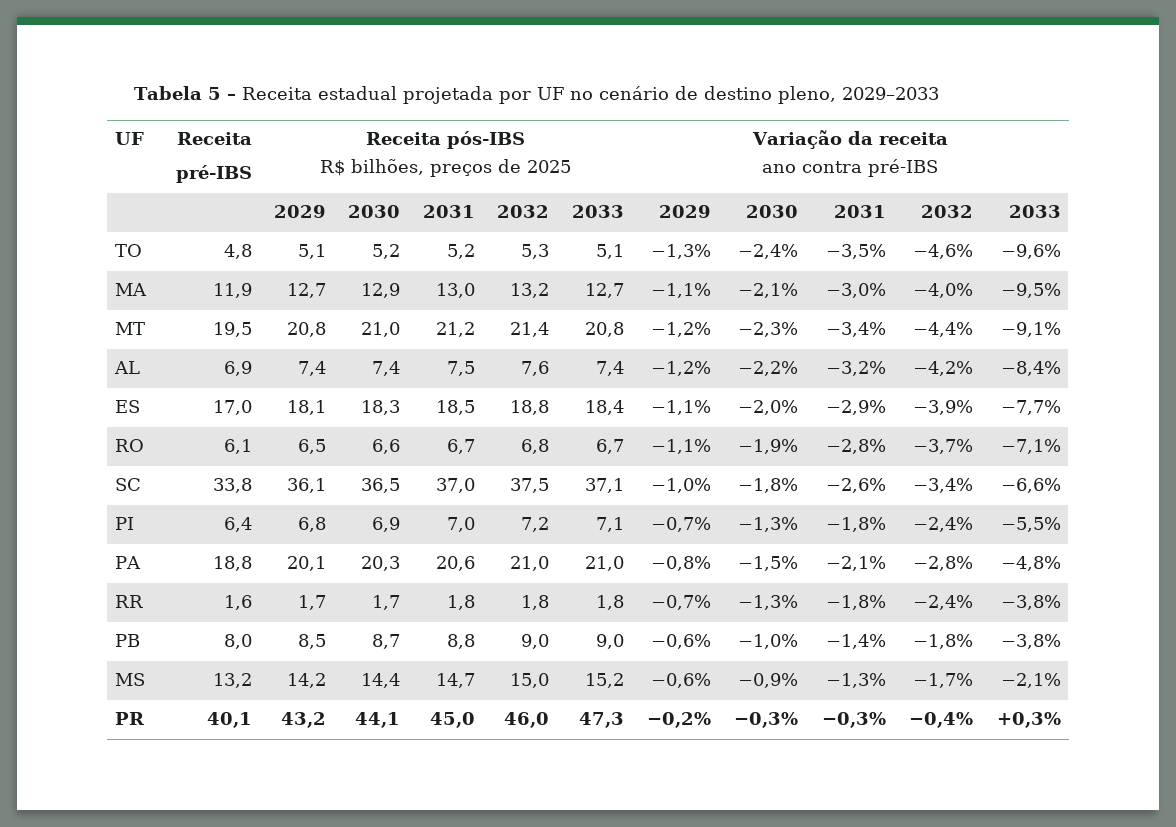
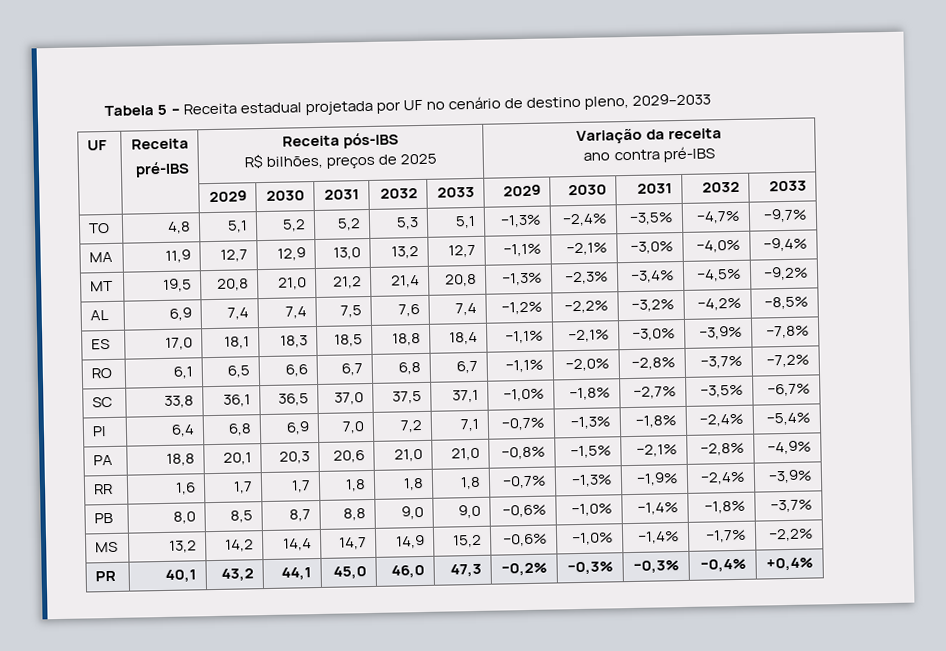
[912,244,973,259] [1000,244,1061,259] −4,6% | −9,6% -> [696,210,742,224] [763,208,809,223] −4,7% | −9,7%
[1000,283,1061,298] −9,5% -> [763,237,809,252] −9,4%
[650,322,711,337] −1,2% -> [502,272,544,286] −1,3%
[912,322,973,337] [1000,322,1061,337] −4,4% | −9,1% -> [696,268,743,282] [763,266,810,281] −4,5% | −9,2%
[1000,361,1061,376] −8,4% -> [764,296,810,310] −8,5%
[737,400,798,415] [825,400,886,415] −2,0% | −2,9% -> [568,329,611,343] [632,328,677,341] −2,1% | −3,0%
[1000,400,1061,415] −7,7% -> [766,325,811,339] −7,8%
[737,439,798,454] −1,9% -> [565,358,611,372] −2,0%
[1000,439,1061,454] −7,1% -> [766,354,811,368] −7,2%
[825,478,886,493] [912,478,973,493] [1000,478,1061,493] −2,6% | −3,4% | −6,6% -> [633,386,678,399] [700,384,745,398] [767,383,812,397] −2,7% | −3,5% | −6,7%
[1000,517,1061,532] −5,5% -> [766,412,812,426] −5,4%
[1000,556,1061,571] −4,8% -> [767,440,813,455] −4,9%
[825,595,886,610] [912,595,973,610] [1000,595,1061,610] −1,8% | −2,4% | −3,8% -> [636,472,680,486] [700,471,747,485] [768,469,814,484] −1,9% | −2,4% | −3,9%
[1000,634,1061,649] −3,8% -> [770,499,814,513] −3,7%
[509,673,549,688] 15,0 -> [396,534,426,549] 14,9
[737,673,798,688] [825,673,886,688] −0,9% | −1,3% -> [572,532,615,546] [637,531,681,544] −1,0% | −1,4%
[1000,673,1061,688] −2,1% -> [768,528,815,542] −2,2%
[996,712,1061,728] +0,3% -> [766,557,815,572] +0,4%

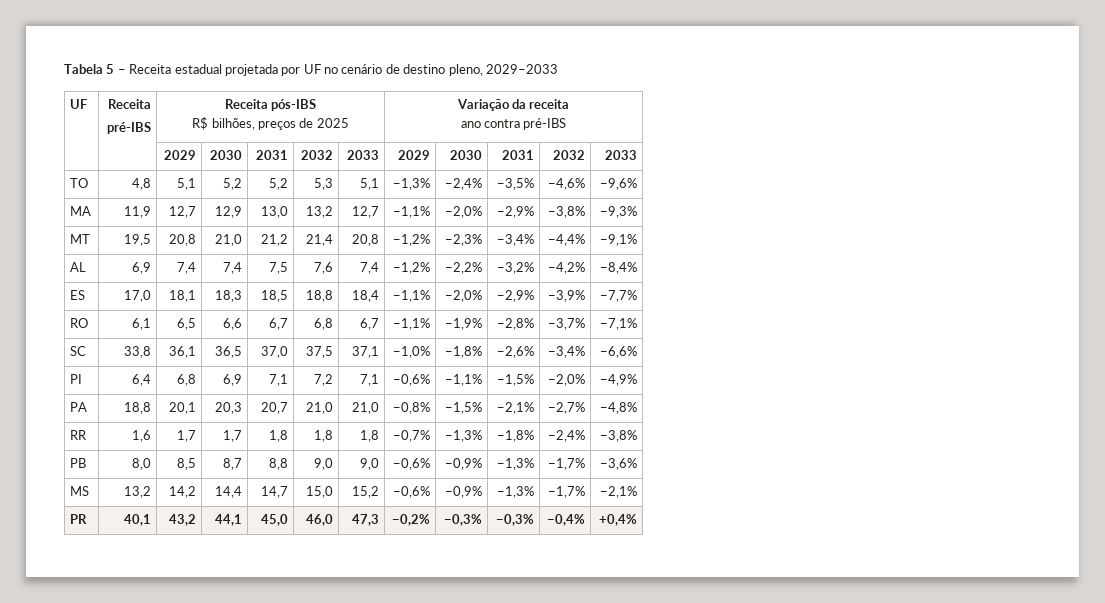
[696,210,742,224] [763,208,809,223] −4,7% | −9,7% -> [547,178,585,190] [599,178,637,190] −4,6% | −9,6%
[566,242,609,256] [630,241,675,254] [696,239,742,253] [763,237,809,252] −2,1% | −3,0% | −4,0% | −9,4% -> [444,206,482,218] [496,206,534,218] [547,206,585,218] [599,206,637,218] −2,0% | −2,9% | −3,8% | −9,3%
[502,272,544,286] −1,3% -> [392,234,430,246] −1,2%
[696,268,743,282] [763,266,810,281] −4,5% | −9,2% -> [547,234,585,246] [599,234,637,246] −4,4% | −9,1%
[764,296,810,310] −8,5% -> [599,262,637,274] −8,4%
[568,329,611,343] [632,328,677,341] −2,1% | −3,0% -> [444,290,482,302] [496,290,534,302] −2,0% | −2,9%
[766,325,811,339] −7,8% -> [599,290,637,302] −7,7%
[565,358,611,372] −2,0% -> [444,318,482,330] −1,9%
[766,354,811,368] −7,2% -> [599,318,637,330] −7,1%
[633,386,678,399] [700,384,745,398] [767,383,812,397] −2,7% | −3,5% | −6,7% -> [496,346,534,358] [547,346,585,358] [599,346,637,358] −2,6% | −3,4% | −6,6%
[342,421,366,434] 7,0 -> [268,374,288,386] 7,1
[501,417,547,431] [570,416,613,430] [635,415,678,428] [699,413,745,427] [766,412,812,426] −0,7% | −1,3% | −1,8% | −2,4% | −5,4% -> [392,374,430,386] [444,374,482,386] [496,374,534,386] [547,374,585,386] [599,374,637,386] −0,6% | −1,1% | −1,5% | −2,0% | −4,9%
[333,450,366,463] 20,6 -> [260,402,288,414] 20,7
[700,442,746,456] [767,440,813,455] −2,8% | −4,9% -> [547,402,585,414] [599,402,637,414] −2,7% | −4,8%
[636,472,680,486] [700,471,747,485] [768,469,814,484] −1,9% | −2,4% | −3,9% -> [496,430,534,442] [547,430,585,442] [599,430,637,442] −1,8% | −2,4% | −3,8%
[571,503,614,517] [637,502,680,515] [704,500,747,514] [770,499,814,513] −1,0% | −1,4% | −1,8% | −3,7% -> [444,458,482,470] [496,458,534,470] [547,458,585,470] [599,458,637,470] −0,9% | −1,3% | −1,7% | −3,6%
[396,534,426,549] 14,9 -> [305,486,333,498] 15,0
[572,532,615,546] [637,531,681,544] [705,529,748,543] [768,528,815,542] −1,0% | −1,4% | −1,7% | −2,2% -> [444,486,482,498] [496,486,534,498] [547,486,585,498] [599,486,637,498] −0,9% | −1,3% | −1,7% | −2,1%

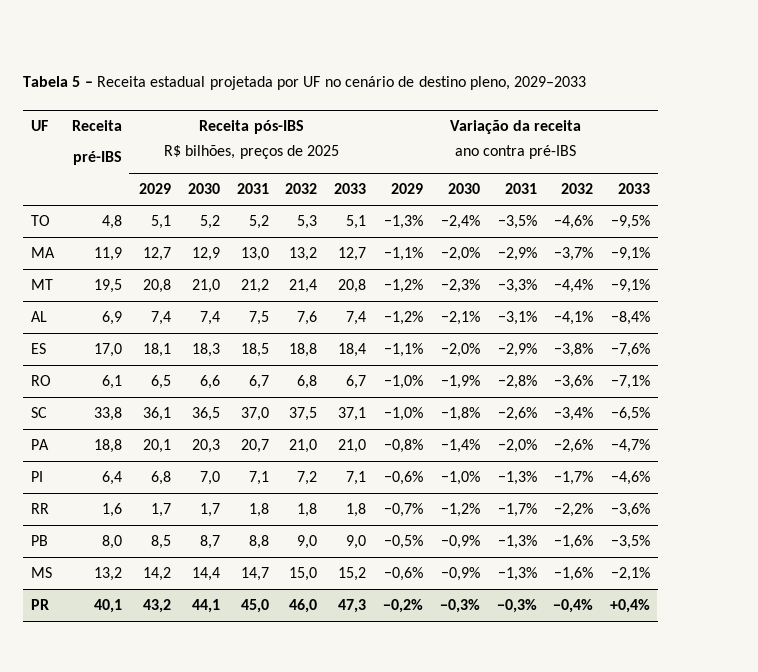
[599,178,637,190] −9,6% -> [611,215,651,229] −9,5%
[547,206,585,218] [599,206,637,218] −3,8% | −9,3% -> [554,247,594,261] [611,247,651,261] −3,7% | −9,1%
[496,234,534,246] −3,4% -> [498,279,538,293] −3,3%
[444,262,482,274] [496,262,534,274] [547,262,585,274] −2,2% | −3,2% | −4,2% -> [441,311,481,325] [498,311,538,325] [554,311,594,325] −2,1% | −3,1% | −4,1%
[547,290,585,302] [599,290,637,302] −3,9% | −7,7% -> [554,343,594,357] [611,343,651,357] −3,8% | −7,6%
[392,318,430,330] −1,1% -> [384,375,424,389] −1,0%
[547,318,585,330] −3,7% -> [554,375,594,389] −3,6%
[599,346,637,358] [70,374,83,384] [131,374,151,386] [176,374,196,386] [222,374,242,386] [268,374,288,386] [313,374,333,386] [359,374,379,386] [392,374,430,386] [444,374,482,386] [496,374,534,386] [547,374,585,386] [599,374,637,386] −6,6% // PI | 6,4 | 6,8 | 6,9 | 7,1 | 7,2 | 7,1 | −0,6% | −1,1% | −1,5% | −2,0% | −4,9% -> [611,407,651,421] −6,5%
[444,402,482,414] [496,402,534,414] [547,402,585,414] [599,402,637,414] −1,5% | −2,1% | −2,7% | −4,8% -> [441,439,481,453] [498,439,538,453] [554,439,594,453] [611,439,651,453] [30,471,43,482] [102,471,123,485] [151,471,172,485] [200,471,221,485] [249,471,270,485] [297,471,318,485] [346,471,367,485] [384,471,424,485] [441,471,481,485] [498,471,538,485] [554,471,594,485] [611,471,651,485] −1,4% | −2,0% | −2,6% | −4,7% // PI | 6,4 | 6,8 | 7,0 | 7,1 | 7,2 | 7,1 | −0,6% | −1,0% | −1,3% | −1,7% | −4,6%
[444,430,482,442] [496,430,534,442] [547,430,585,442] [599,430,637,442] −1,3% | −1,8% | −2,4% | −3,8% -> [441,503,481,517] [498,503,538,517] [554,503,594,517] [611,503,651,517] −1,2% | −1,7% | −2,2% | −3,6%
[392,458,430,470] [444,458,482,470] [496,458,534,470] [547,458,585,470] [599,458,637,470] −0,6% | −0,9% | −1,3% | −1,7% | −3,6% -> [384,535,424,549] [441,535,481,549] [498,535,538,549] [554,535,594,549] [611,535,651,549] −0,5% | −0,9% | −1,3% | −1,6% | −3,5%
[547,486,585,498] −1,7% -> [554,567,594,581] −1,6%

